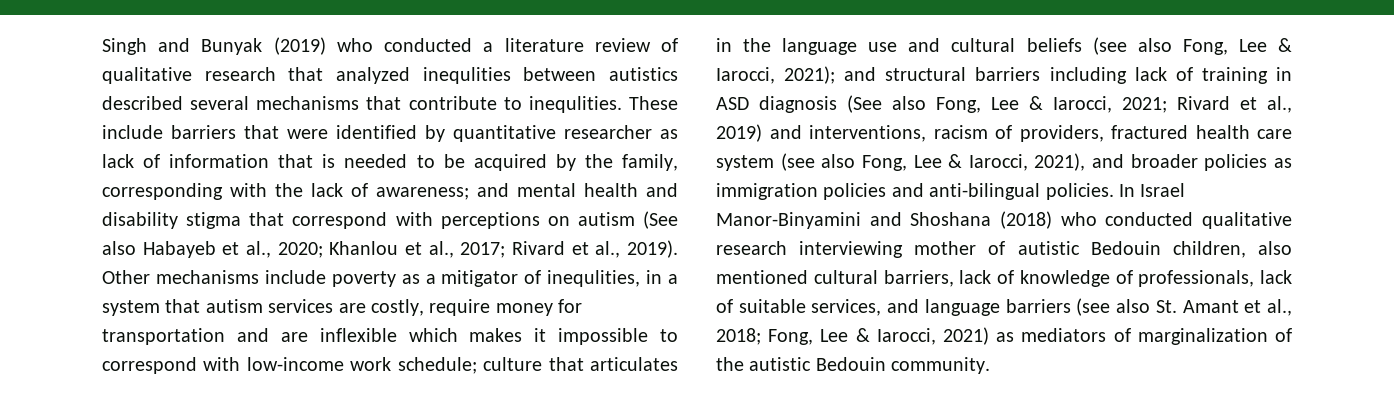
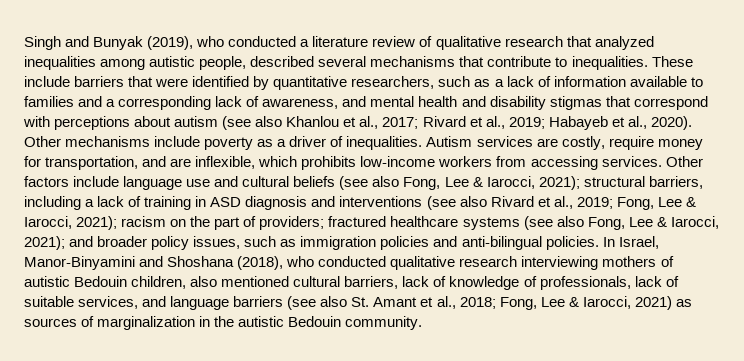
[273,37,326,55] (2019) -> [147,36,194,50] (2019),
[422,67,679,84] inequlities between autistics -> [24,56,247,70] inequalities among autistic people,
[528,96,622,113] inequlities. -> [571,56,648,70] inequalities.
[564,125,678,139] [102,154,679,171] [102,183,469,200] researcher as lack of information that is needed to be acquired by the family, corresponding with the lack of awareness; -> [351,76,703,89] [24,96,339,110] researchers, such as a lack of information available to families and a corresponding lack of awareness,
[186,212,242,229] stigma -> [549,96,602,110] stigmas
[547,211,678,229] [102,241,323,258] on autism (See also Habayeb et al., 2020; -> [134,116,283,130] about autism (see also
[627,240,679,258] 2019). -> [508,116,692,130] 2019; Habayeb et al., 2020).
[441,270,678,287] [102,299,263,316] mitigator of inequlities, in a system that autism -> [289,136,473,150] driver of inequalities. Autism
[102,328,225,345] transportation -> [45,156,139,170] transportation,
[319,328,678,345] [102,357,678,374] [716,38,772,52] inflexible which makes it impossible to correspond with low-income work schedule; culture that articulates in the -> [195,156,703,170] [24,176,120,187] inflexible, which prohibits low-income workers from accessing services. Other factors include
[844,67,1127,84] and structural barriers including -> [583,176,703,189] [24,196,95,210] structural barriers, including a
[847,95,1292,113] [716,124,1292,142] [716,153,1086,171] (See also Fong, Lee & Iarocci, 2021; Rivard et al., 2019) and interventions, racism of providers, fractured health care system (see also Fong, Lee & Iarocci, 2021), -> [311,196,696,210] [24,216,719,230] [24,236,65,250] and interventions (see also Rivard et al., 2019; Fong, Lee & Iarocci, 2021); racism on the part of providers; fractured healthcare systems (see also Fong, Lee & Iarocci, 2021);
[1204,154,1268,171] policies -> [151,236,277,250] policy issues, such
[1140,183,1186,197] Israel -> [618,236,659,249] Israel,
[1000,211,1052,229] (2018) -> [237,256,284,270] (2018),
[914,241,977,255] mother -> [602,256,657,267] mothers
[1021,328,1107,342] mediators -> [24,318,77,327] sources
[1275,328,1292,342] of -> [199,316,211,327] in

